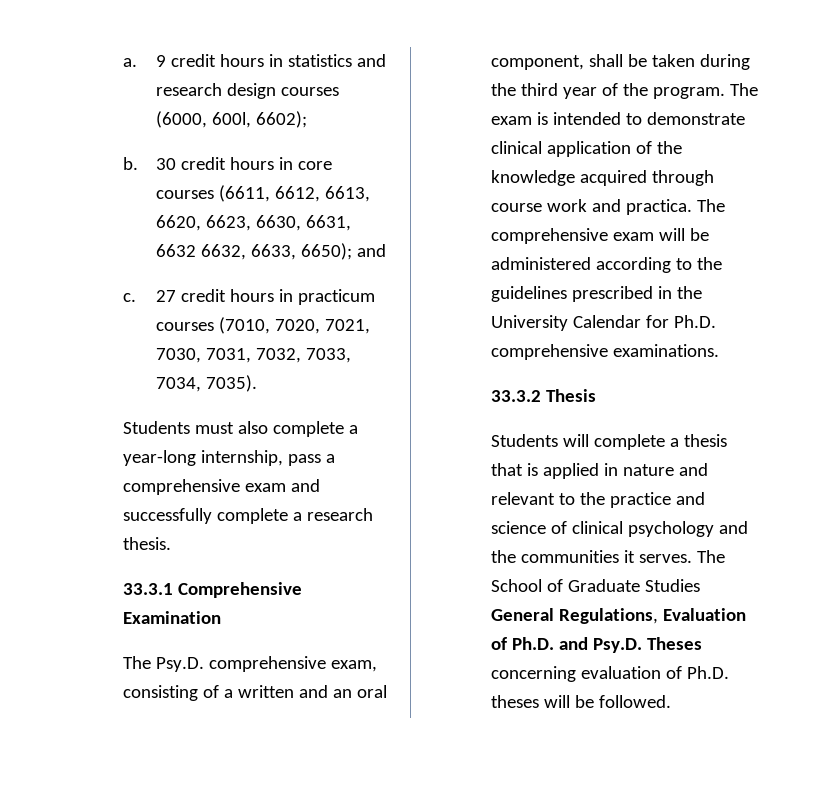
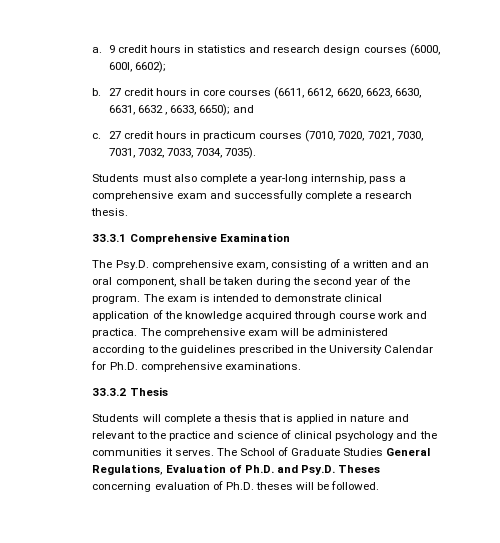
[155,158,176,170] 30 -> [108,88,121,96] 27
[324,186,370,202] 6613, -> (334, 93) none
[200,244,246,260] 6632, -> [164,112,167,115] ,
[521,83,559,96] third -> [313,277,353,285] second

